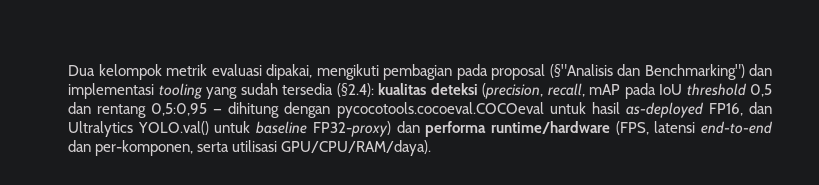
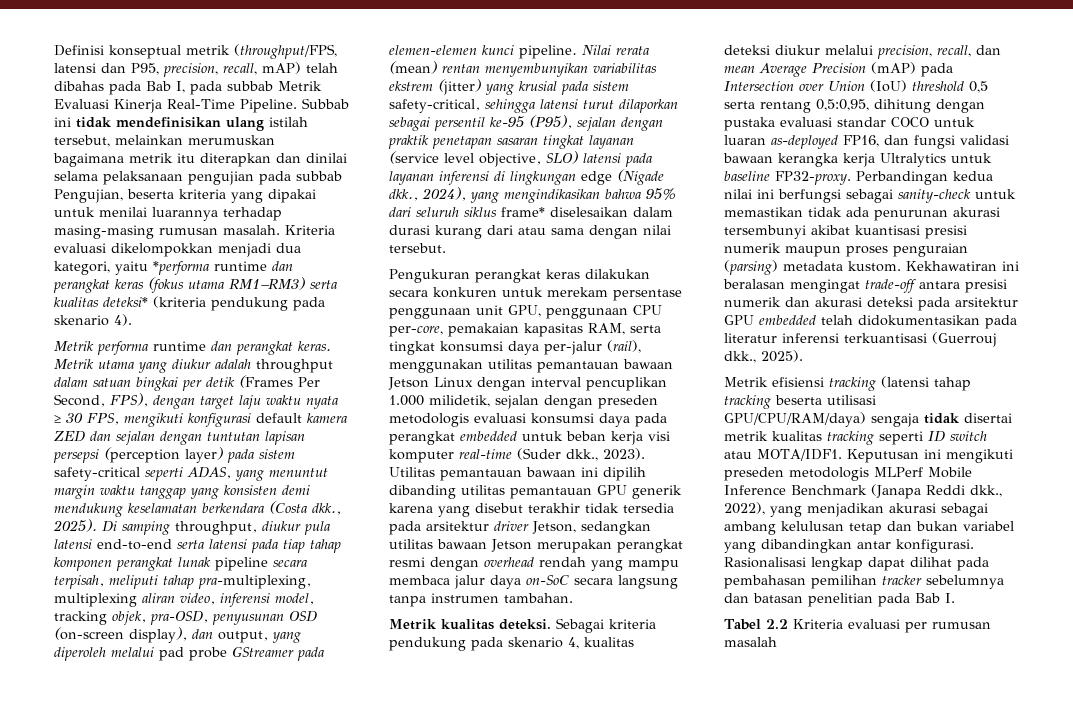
[68,64,772,80] [68,83,772,99] [68,102,773,118] [68,121,773,137] [68,140,432,156] Dua kelompok metrik evaluasi dipakai, mengikuti pembagian pada proposal (§"Analisis dan Benchmarking") dan implementasi tooling yang sudah tersedia (§2.4): kualitas deteksi (precision, recall, mAP pada IoU threshold 0,5 dan rentang 0,5:0,95 — dihitung dengan pycocotools.cocoeval.COCOeval untuk hasil as-deployed FP16, dan Ultralytics YOLO.val() untuk baseline FP32-proxy) dan performa runtime/hardware (FPS, latensi end-to-end dan per-komponen, serta utilisasi GPU/CPU/RAM/daya). -> [54,44,337,59] [54,62,338,77] [54,81,322,95] [54,98,349,113] [54,117,308,131] [54,135,275,147] [53,153,347,167] [54,171,342,185] [54,189,316,203] [54,207,282,221] [54,225,335,239] [54,243,301,257] [54,261,293,275] [53,277,337,293] [54,296,325,311] [54,314,132,326] [54,341,331,355] [54,359,333,373] [54,375,320,391] [54,393,338,409] [54,413,347,427] [54,431,305,445] [53,447,295,463] [54,467,328,481] [54,485,310,499] [54,501,341,517] [53,519,330,535] [54,539,341,553] [54,557,307,571] [54,575,311,589] [54,593,314,607] [54,611,317,625] [54,627,301,643] [54,647,324,661] [389,45,649,59] [389,61,657,77] [389,79,629,95] [389,99,678,113] [389,115,663,131] [388,135,634,149] [389,151,652,167] [389,169,664,185] [389,187,676,203] [389,207,673,217] [389,225,671,239] [389,243,446,253] [389,269,650,283] [389,287,682,301] [389,305,662,319] [389,323,661,337] [389,340,641,355] [389,359,673,373] [388,377,667,391] [389,395,658,409] [389,413,667,427] [389,431,670,445] [389,448,645,463] [389,467,646,481] [389,485,682,499] [389,503,674,517] [389,521,651,535] [389,539,683,553] [389,557,679,571] [389,575,678,589] [389,593,573,607] [389,618,656,633] [389,637,634,651] [724,45,1001,59] [724,62,953,77] [724,80,988,93] [724,99,985,113] [724,117,975,131] [724,135,1009,149] [723,153,992,167] [724,171,993,185] [724,189,1016,203] [724,207,1000,221] [724,225,967,239] [724,243,968,257] [724,260,1019,275] [723,279,1007,293] [724,297,1018,311] [724,315,1017,329] [724,332,997,347] [724,350,803,363] [724,376,971,391] [724,395,876,409] [724,412,1012,427] [724,431,987,445] [724,449,1013,463] [724,467,972,481] [724,484,1002,499] [724,502,988,517] [724,521,1014,535] [724,539,974,553] [724,557,989,571] [724,575,1004,589] [724,593,955,607] [724,619,991,633] [724,637,777,647] Definisi konseptual metrik (throughput/FPS, latensi dan P95, precision, recall, mAP) telah dibahas pada Bab I, pada subbab Metrik Evaluasi Kinerja Real-Time Pipeline. Subbab ini tidak mendefinisikan ulang istilah tersebut, melainkan merumuskan bagaimana metrik itu diterapkan dan dinilai selama pelaksanaan pengujian pada subbab Pengujian, beserta kriteria yang dipakai untuk menilai luarannya terhadap masing-masing rumusan masalah. Kriteria evaluasi dikelompokkan menjadi dua kategori, yaitu *performa runtime dan perangkat keras (fokus utama RM1–RM3) serta kualitas deteksi* (kriteria pendukung pada skenario 4). // Metrik performa runtime dan perangkat keras. Metrik utama yang diukur adalah throughput dalam satuan bingkai per detik (Frames Per Second, FPS), dengan target laju waktu nyata ≥ 30 FPS, mengikuti konfigurasi default kamera ZED dan sejalan dengan tuntutan lapisan persepsi (perception layer) pada sistem safety-critical seperti ADAS, yang menuntut margin waktu tanggap yang konsisten demi mendukung keselamatan berkendara (Costa dkk., 2025). Di samping throughput, diukur pula latensi end-to-end serta latensi pada tiap tahap komponen perangkat lunak pipeline secara terpisah, meliputi tahap pra-multiplexing, multiplexing aliran video, inferensi model, tracking objek, pra-OSD, penyusunan OSD (on-screen display), dan output, yang diperoleh melalui pad probe GStreamer pada elemen-elemen kunci pipeline. Nilai rerata (mean) rentan menyembunyikan variabilitas ekstrem (jitter) yang krusial pada sistem safety-critical, sehingga latensi turut dilaporkan sebagai persentil ke-95 (P95), sejalan dengan praktik penetapan sasaran tingkat layanan (service level objective, SLO) latensi pada layanan inferensi di lingkungan edge (Nigade dkk., 2024), yang mengindikasikan bahwa 95% dari seluruh siklus frame* diselesaikan dalam durasi kurang dari atau sama dengan nilai tersebut. // Pengukuran perangkat keras dilakukan secara konkuren untuk merekam persentase penggunaan unit GPU, penggunaan CPU per-core, pemakaian kapasitas RAM, serta tingkat konsumsi daya per-jalur (rail), menggunakan utilitas pemantauan bawaan Jetson Linux dengan interval pencuplikan 1.000 milidetik, sejalan dengan preseden metodologis evaluasi konsumsi daya pada perangkat embedded untuk beban kerja visi komputer real-time (Suder dkk., 2023). Utilitas pemantauan bawaan ini dipilih dibanding utilitas pemantauan GPU generik karena yang disebut terakhir tidak tersedia pada arsitektur driver Jetson, sedangkan utilitas bawaan Jetson merupakan perangkat resmi dengan overhead rendah yang mampu membaca jalur daya on-SoC secara langsung tanpa instrumen tambahan. // Metrik kualitas deteksi. Sebagai kriteria pendukung pada skenario 4, kualitas deteksi diukur melalui precision, recall, dan mean Average Precision (mAP) pada Intersection over Union (IoU) threshold 0,5 serta rentang 0,5:0,95, dihitung dengan pustaka evaluasi standar COCO untuk luaran as-deployed FP16, dan fungsi validasi bawaan kerangka kerja Ultralytics untuk baseline FP32-proxy. Perbandingan kedua nilai ini berfungsi sebagai sanity-check untuk memastikan tidak ada penurunan akurasi tersembunyi akibat kuantisasi presisi numerik maupun proses penguraian (parsing) metadata kustom. Kekhawatiran ini beralasan mengingat trade-off antara presisi numerik dan akurasi deteksi pada arsitektur GPU embedded telah didokumentasikan pada literatur inferensi terkuantisasi (Guerrouj dkk., 2025). // Metrik efisiensi tracking (latensi tahap tracking beserta utilisasi GPU/CPU/RAM/daya) sengaja tidak disertai metrik kualitas tracking seperti ID switch atau MOTA/IDF1. Keputusan ini mengikuti preseden metodologis MLPerf Mobile Inference Benchmark (Janapa Reddi dkk., 2022), yang menjadikan akurasi sebagai ambang kelulusan tetap dan bukan variabel yang dibandingkan antar konfigurasi. Rasionalisasi lengkap dapat dilihat pada pembahasan pemilihan tracker sebelumnya dan batasan penelitian pada Bab I. // Tabel 2.2 Kriteria evaluasi per rumusan masalah

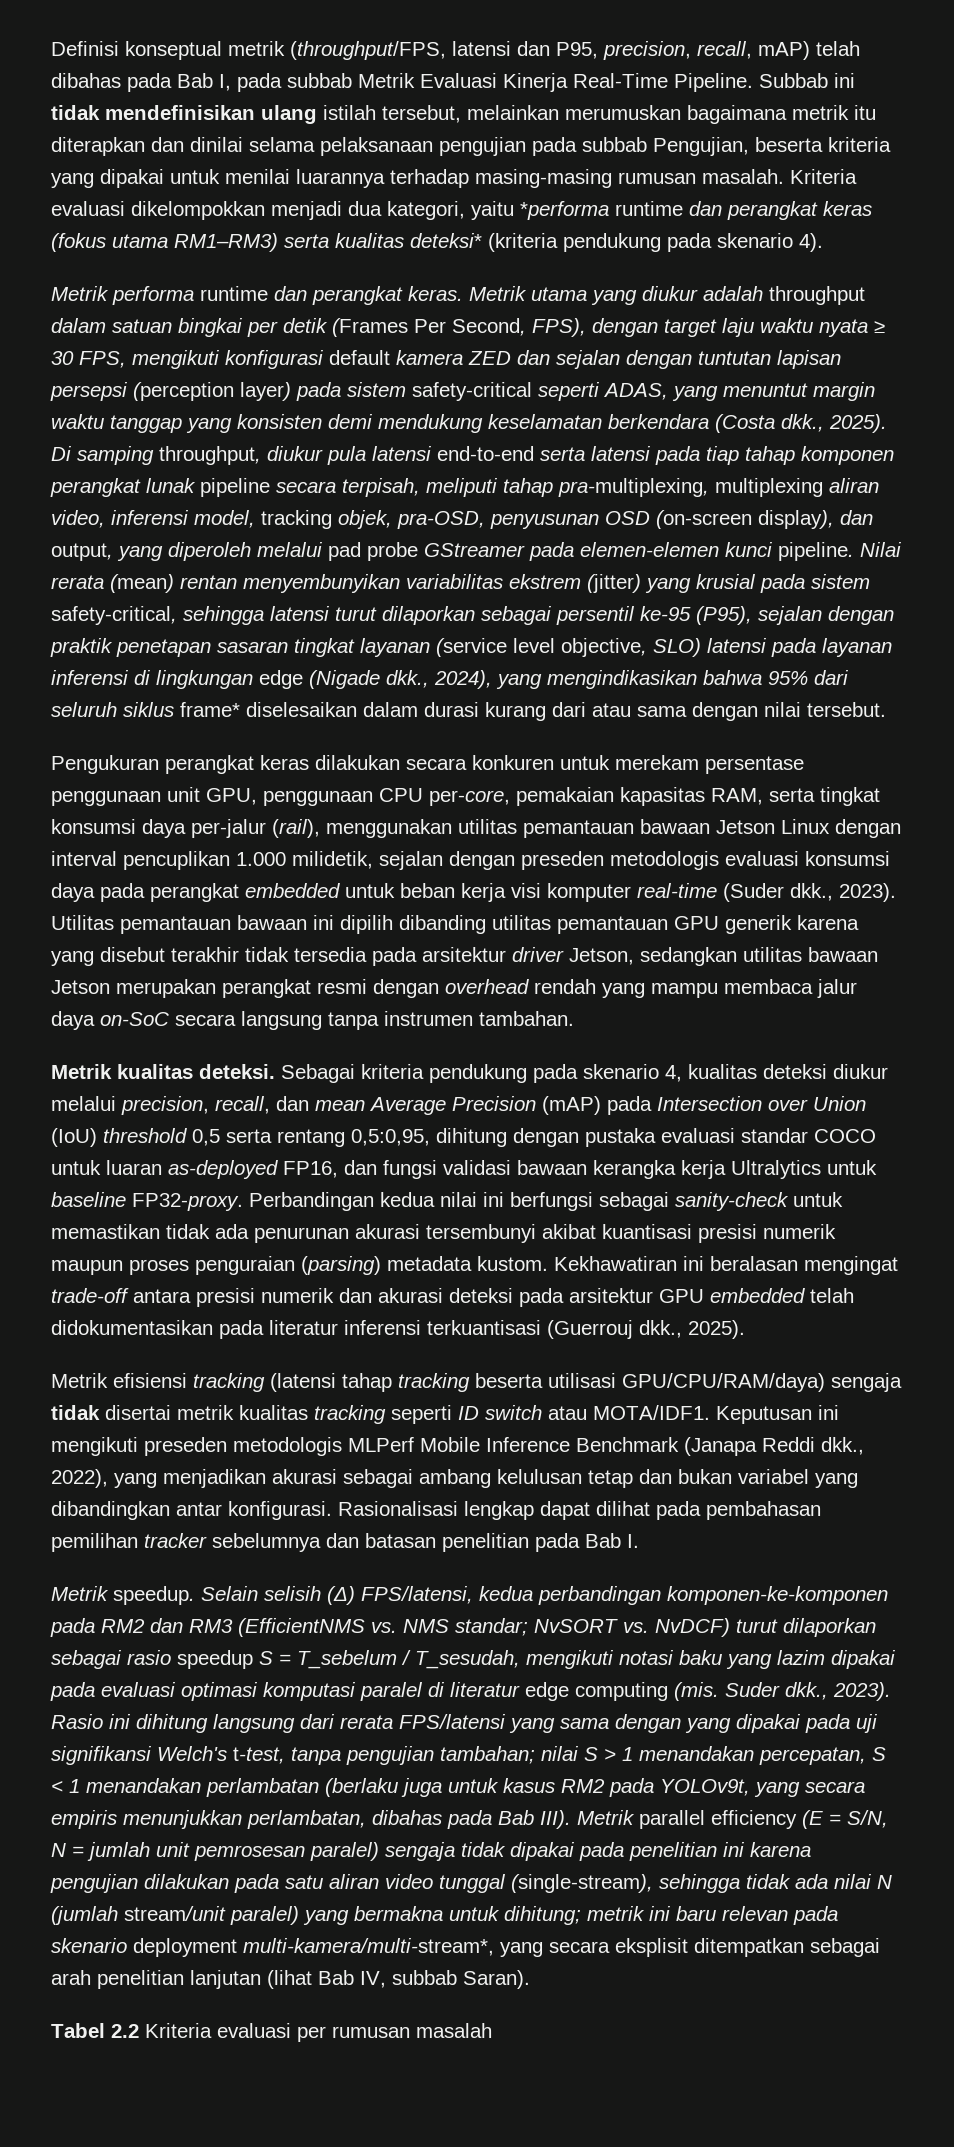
(955, 598) none -> [51,1586,888,1605] [50,1618,876,1637] [51,1650,896,1669] [50,1682,891,1701] [51,1714,878,1733] [51,1746,886,1765] [51,1778,865,1797] [51,1810,888,1829] [51,1842,811,1861] [50,1874,892,1893] [51,1906,838,1925] [51,1938,880,1957] [51,1970,530,1989] // Metrik speedup. Selain selisih (Δ) FPS/latensi, kedua perbandingan komponen-ke-komponen pada RM2 dan RM3 (EfficientNMS vs. NMS standar; NvSORT vs. NvDCF) turut dilaporkan sebagai rasio speedup S = T_sebelum / T_sesudah, mengikuti notasi baku yang lazim dipakai pada evaluasi optimasi komputasi paralel di literatur edge computing (mis. Suder dkk., 2023). Rasio ini dihitung langsung dari rerata FPS/latensi yang sama dengan yang dipakai pada uji signifikansi Welch's t-test, tanpa pengujian tambahan; nilai S > 1 menandakan percepatan, S < 1 menandakan perlambatan (berlaku juga untuk kasus RM2 pada YOLOv9t, yang secara empiris menunjukkan perlambatan, dibahas pada Bab III). Metrik parallel efficiency (E = S/N, N = jumlah unit pemrosesan paralel) sengaja tidak dipakai pada penelitian ini karena pengujian dilakukan pada satu aliran video tunggal (single-stream), sehingga tidak ada nilai N (jumlah stream/unit paralel) yang bermakna untuk dihitung; metrik ini baru relevan pada skenario deployment multi-kamera/multi-stream*, yang secara eksplisit ditempatkan sebagai arah penelitian lanjutan (lihat Bab IV, subbab Saran).

